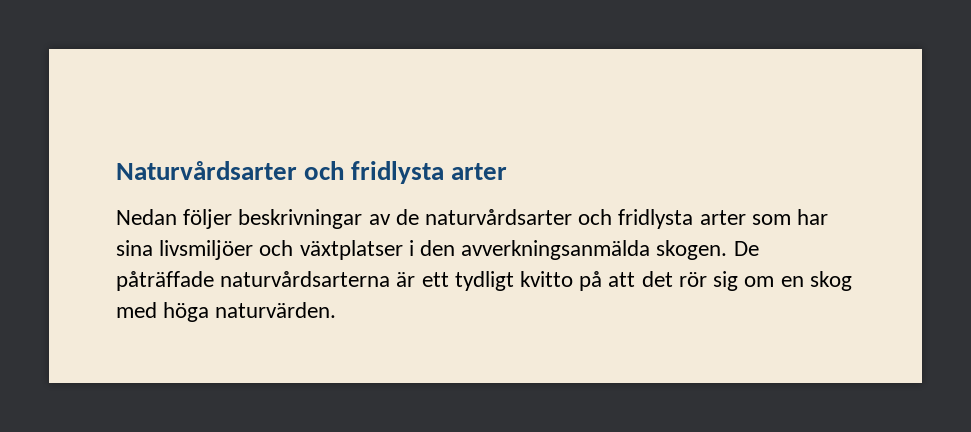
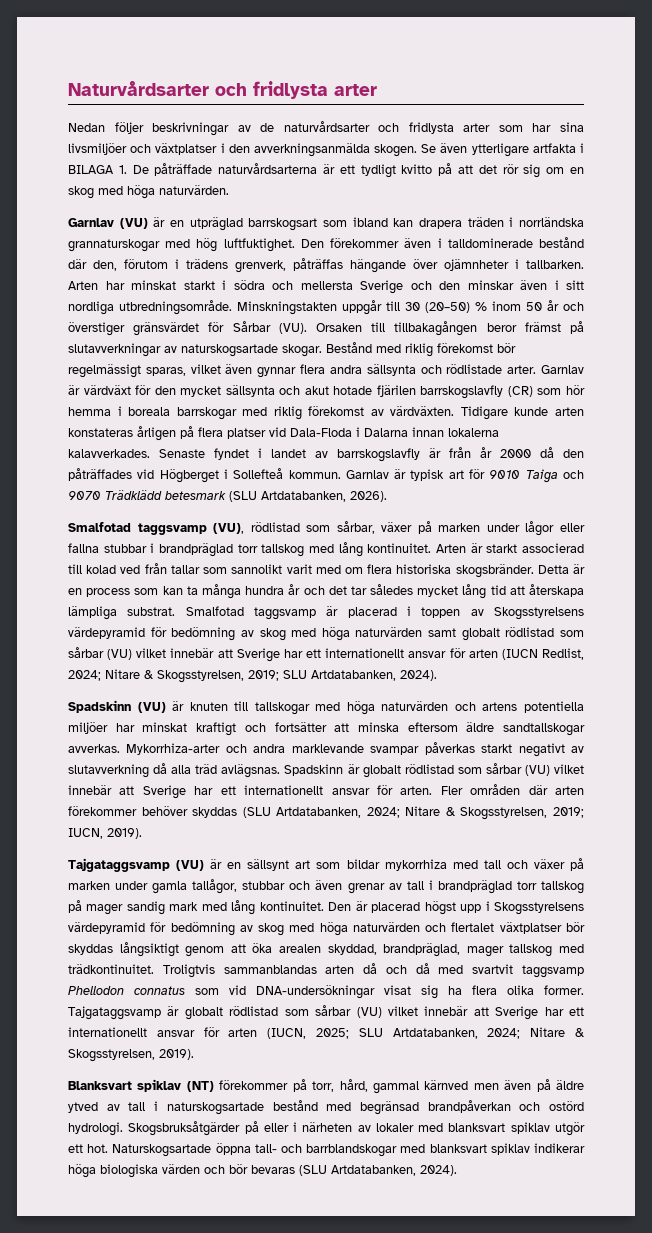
(728, 250) none -> [421,143,584,157] [68,165,127,174] Se även ytterligare artfakta i BILAGA 1.
(337, 310) none -> [68,217,585,231] [68,237,584,252] [68,258,584,273] [68,280,584,294] [68,300,584,315] [68,321,584,336] [68,342,516,357] [68,364,584,378] [68,385,585,399] [68,406,584,420] [68,426,499,441] [68,447,584,462] [68,468,585,483] [68,490,387,502] [68,521,585,536] [68,542,585,557] [68,563,585,578] [68,584,584,599] [68,606,584,620] [68,627,584,641] [68,647,584,662] [68,669,437,683] [68,700,584,715] [68,722,585,736] [68,742,585,757] [68,763,584,778] [68,784,585,799] [68,806,584,820] [68,828,142,839] [68,858,585,872] [68,879,585,894] [68,900,584,915] [68,922,585,936] [68,942,584,957] [68,963,584,978] [68,985,584,999] [68,1005,585,1020] [68,1027,585,1039] [68,1049,194,1062] [68,1079,585,1094] [68,1100,584,1115] [68,1121,585,1136] [68,1143,585,1157] [68,1164,457,1178] // Garnlav (VU) är en utpräglad barrskogsart som ibland kan drapera träden i norrländska grannaturskogar med hög luftfuktighet. Den förekommer även i talldominerade bestånd där den, förutom i trädens grenverk, påträffas hängande över ojämnheter i tallbarken. Arten har minskat starkt i södra och mellersta Sverige och den minskar även i sitt nordliga utbredningsområde. Minskningstakten uppgår till 30 (20–50) % inom 50 år och överstiger gränsvärdet för Sårbar (VU). Orsaken till tillbakagången beror främst på slutavverkningar av naturskogsartade skogar. Bestånd med riklig förekomst bör regelmässigt sparas, vilket även gynnar flera andra sällsynta och rödlistade arter. Garnlav är värdväxt för den mycket sällsynta och akut hotade fjärilen barrskogslavfly (CR) som hör hemma i boreala barrskogar med riklig förekomst av värdväxten. Tidigare kunde arten konstateras årligen på flera platser vid Dala-Floda i Dalarna innan lokalerna kalavverkades. Senaste fyndet i landet av barrskogslavfly är från år 2000 då den påträffades vid Högberget i Sollefteå kommun. Garnlav är typisk art för 9010 Taiga och 9070 Trädklädd betesmark (SLU Artdatabanken, 2026). // Smalfotad taggsvamp (VU), rödlistad som sårbar, växer på marken under lågor eller fallna stubbar i brandpräglad torr tallskog med lång kontinuitet. Arten är starkt associerad till kolad ved från tallar som sannolikt varit med om flera historiska skogsbränder. Detta är en process som kan ta många hundra år och det tar således mycket lång tid att återskapa lämpliga substrat. Smalfotad taggsvamp är placerad i toppen av Skogsstyrelsens värdepyramid för bedömning av skog med höga naturvärden samt globalt rödlistad som sårbar (VU) vilket innebär att Sverige har ett internationellt ansvar för arten (IUCN Redlist, 2024; Nitare & Skogsstyrelsen, 2019; SLU Artdatabanken, 2024). // Spadskinn (VU) är knuten till tallskogar med höga naturvärden och artens potentiella miljöer har minskat kraftigt och fortsätter att minska eftersom äldre sandtallskogar avverkas. Mykorrhiza-arter och andra marklevande svampar påverkas starkt negativt av slutavverkning då alla träd avlägsnas. Spadskinn är globalt rödlistad som sårbar (VU) vilket innebär att Sverige har ett internationellt ansvar för arten. Fler områden där arten förekommer behöver skyddas (SLU Artdatabanken, 2024; Nitare & Skogsstyrelsen, 2019; IUCN, 2019). // Tajgataggsvamp (VU) är en sällsynt art som bildar mykorrhiza med tall och växer på marken under gamla tallågor, stubbar och även grenar av tall i brandpräglad torr tallskog på mager sandig mark med lång kontinuitet. Den är placerad högst upp i Skogsstyrelsens värdepyramid för bedömning av skog med höga naturvärden och flertalet växtplatser bör skyddas långsiktigt genom att öka arealen skyddad, brandpräglad, mager tallskog med trädkontinuitet. Troligtvis sammanblandas arten då och då med svartvit taggsvamp Phellodon connatus som vid DNA-undersökningar visat sig ha flera olika former. Tajgataggsvamp är globalt rödlistad som sårbar (VU) vilket innebär att Sverige har ett internationellt ansvar för arten (IUCN, 2025; SLU Artdatabanken, 2024; Nitare & Skogsstyrelsen, 2019). // Blanksvart spiklav (NT) förekommer på torr, hård, gammal kärnved men även på äldre ytved av tall i naturskogsartade bestånd med begränsad brandpåverkan och ostörd hydrologi. Skogsbruksåtgärder på eller i närheten av lokaler med blanksvart spiklav utgör ett hot. Naturskogsartade öppna tall- och barrblandskogar med blanksvart spiklav indikerar höga biologiska värden och bör bevaras (SLU Artdatabanken, 2024).

